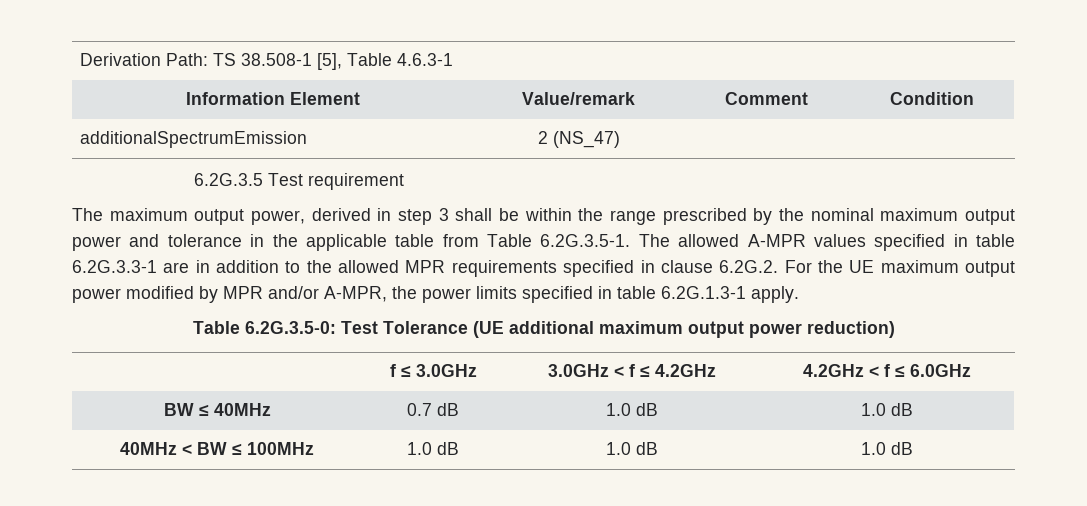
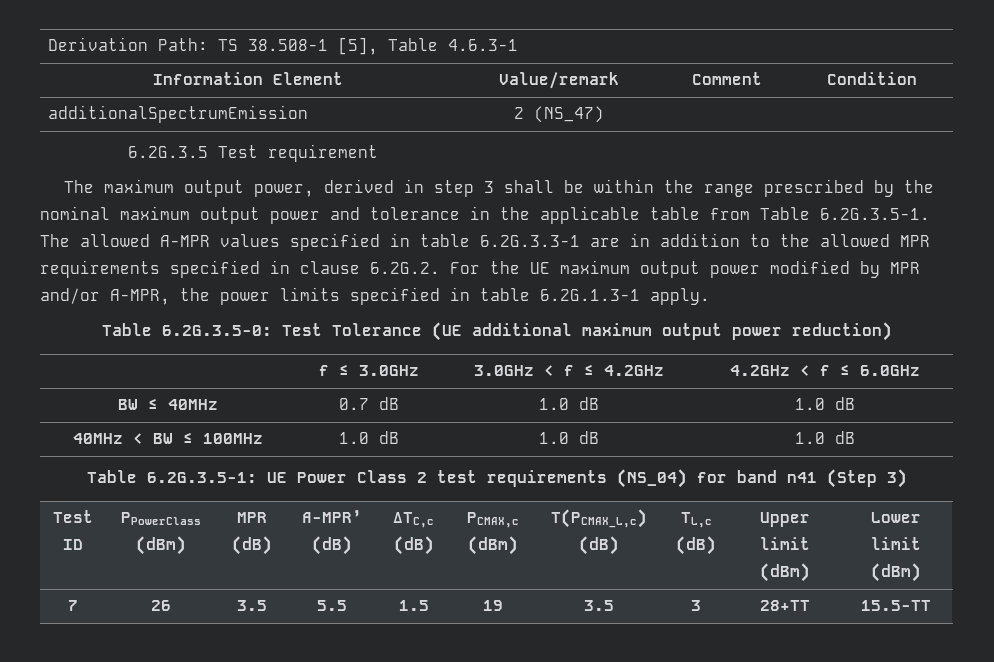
(913, 448) none -> [86,469,907,488] [52,510,93,523] [62,539,83,550] [121,512,201,525] [136,536,186,555] [237,512,267,523] [232,536,272,555] [301,510,362,523] [311,536,352,555] [393,512,434,528] [393,536,434,555] [467,512,519,528] [468,536,518,555] [550,509,647,528] [578,536,619,555] [680,512,712,528] [676,536,716,555] [759,512,810,527] [759,537,810,550] [759,563,810,582] [870,512,921,523] [870,537,921,550] [870,563,921,582] [67,600,78,611] [151,600,171,611] [237,600,267,611] [316,600,347,611] [398,600,429,611] [483,600,503,611] [583,600,614,611] [691,600,701,611] [759,600,810,611] [860,600,931,611] // Table 6.2G.3.5-1: UE Power Class 2 test requirements (NS_04) for band n41 (Step 3) // Test ID | PPowerClass (dBm) | MPR (dB) | A-MPR’ (dB) | ΔTC,c (dB) | PCMAX,c (dBm) | T(PCMAX_L,c) (dB) | TL,c (dB) | Upper limit (dBm) | Lower limit (dBm) // 7 | 26 | 3.5 | 5.5 | 1.5 | 19 | 3.5 | 3 | 28+TT | 15.5-TT

